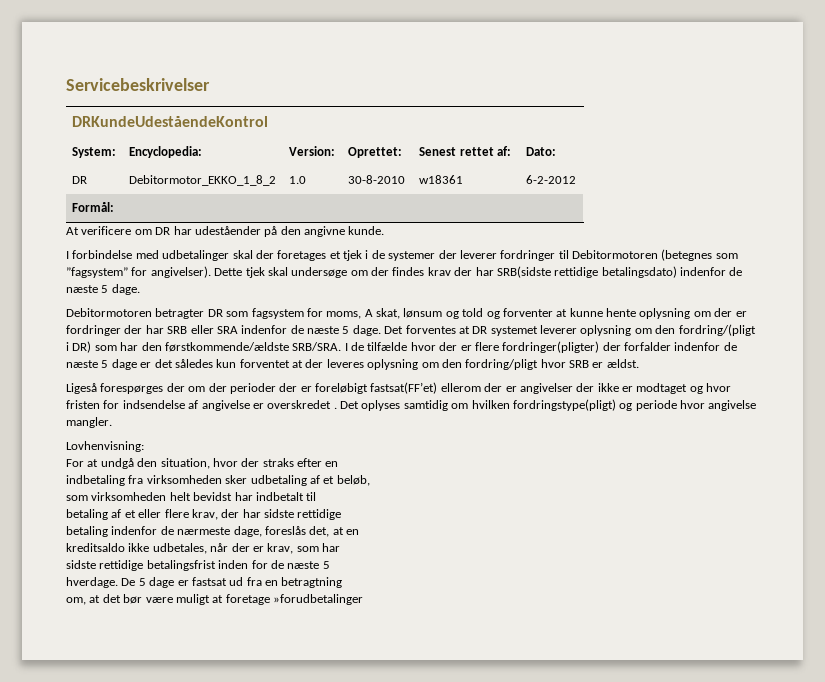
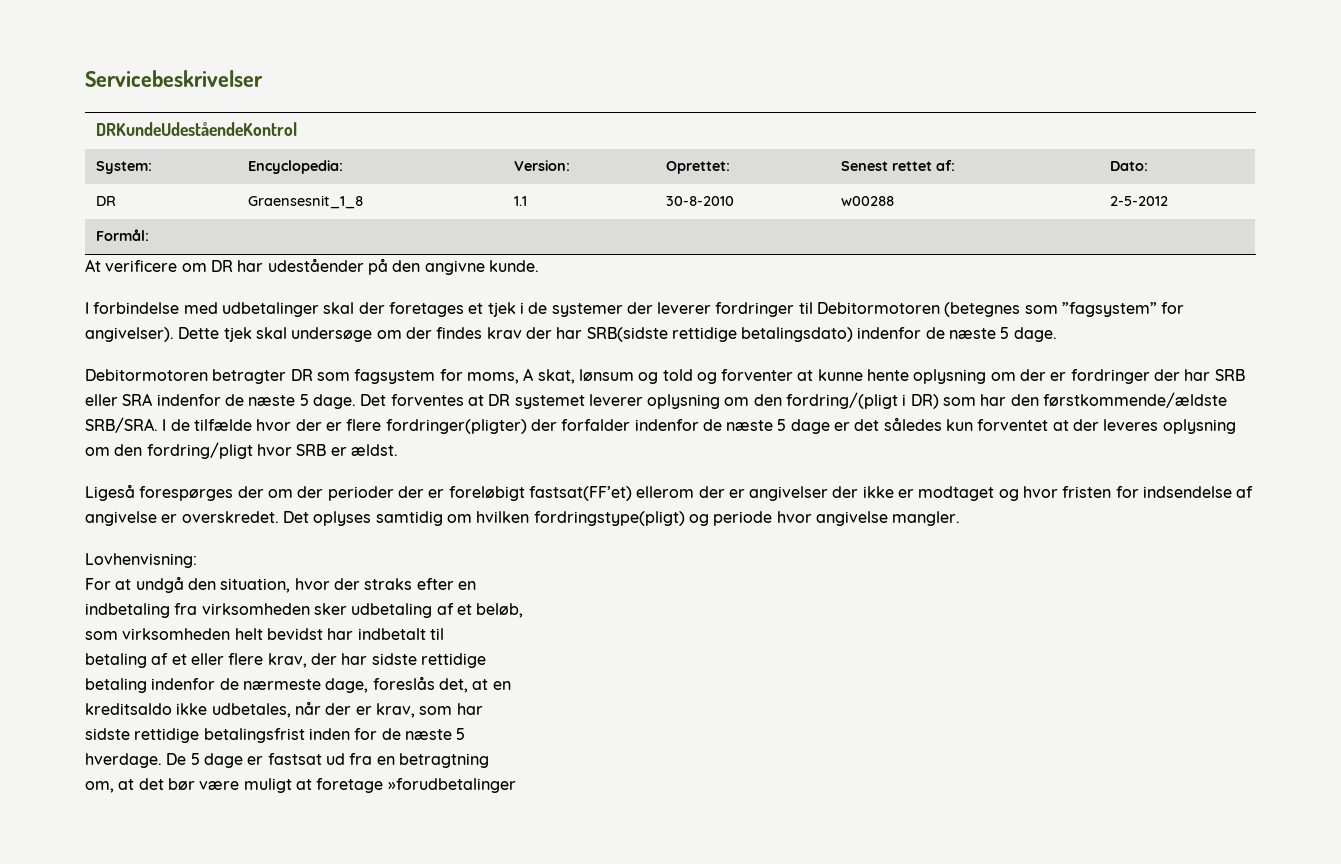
[129,175,277,186] [289,176,307,184] Debitormotor_EKKO_1_8_2 | 1.0 -> [247,195,363,209] [513,196,527,206] Graensesnit_1_8 | 1.1
[419,175,464,184] [526,175,577,184] w18361 | 6-2-2012 -> [840,196,894,206] [1109,196,1168,206] w00288 | 2-5-2012
[267,400,337,409] overskredet . -> [181,511,279,523] overskredet.

